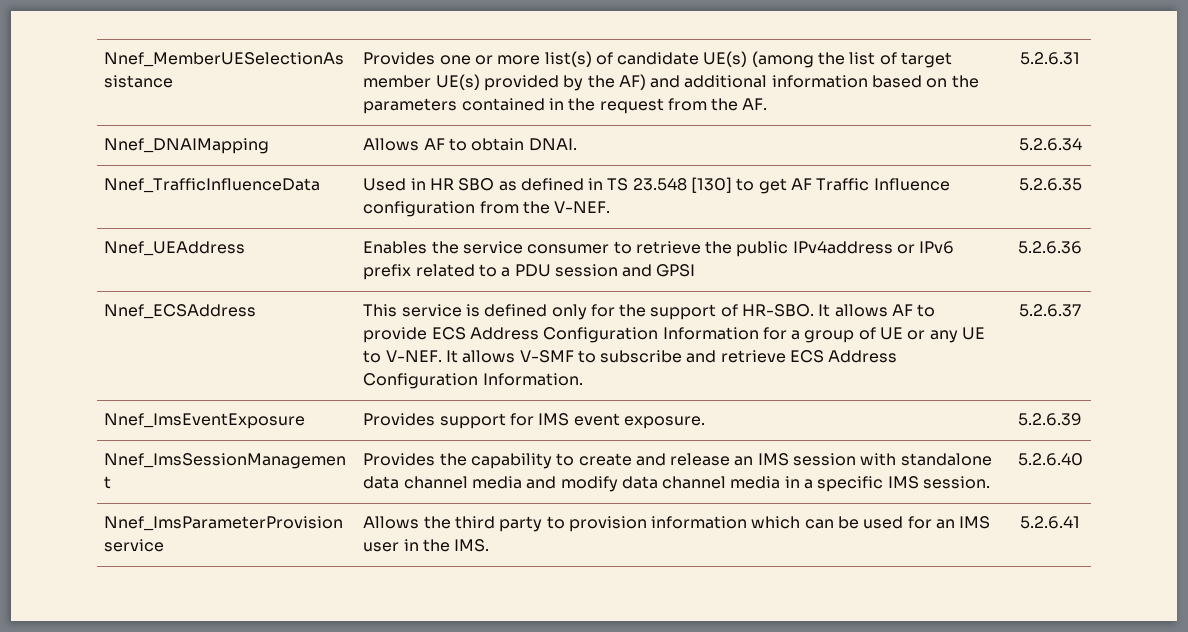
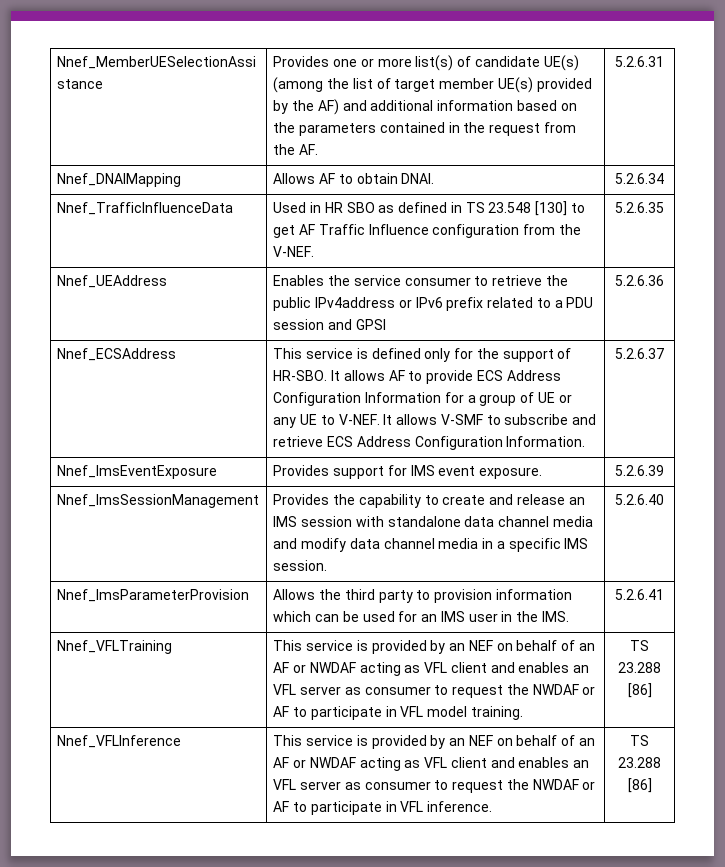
[104,539,165,552] service -> (250, 595) none
(1080, 522) none -> [57,640,173,654] [273,640,596,654] [273,662,590,676] [273,684,596,698] [273,706,523,720] [630,640,650,651] [618,662,662,673] [627,683,652,698] [57,735,182,748] [273,735,596,749] [273,757,590,771] [273,779,596,793] [273,801,493,815] [630,735,650,746] [618,757,662,768] [627,778,652,793] // Nnef_VFLTraining | This service is provided by an NEF on behalf of an AF or NWDAF acting as VFL client and enables an VFL server as consumer to request the NWDAF or AF to participate in VFL model training. | TS 23.288 [86] // Nnef_VFLInference | This service is provided by an NEF on behalf of an AF or NWDAF acting as VFL client and enables an VFL server as consumer to request the NWDAF or AF to participate in VFL inference. | TS 23.288 [86]

